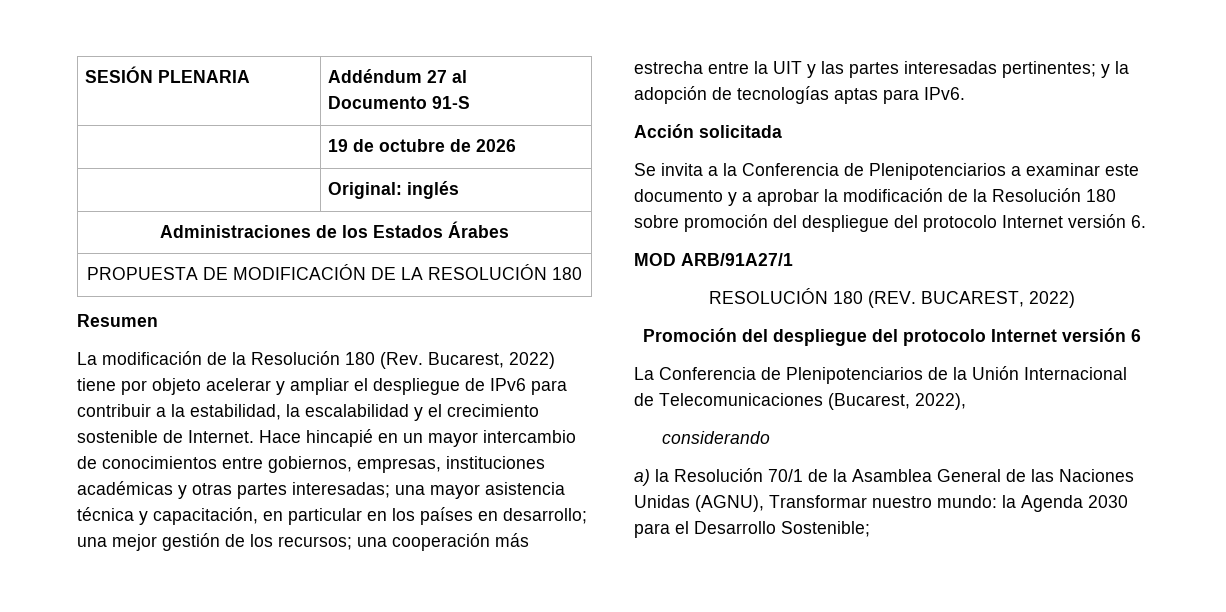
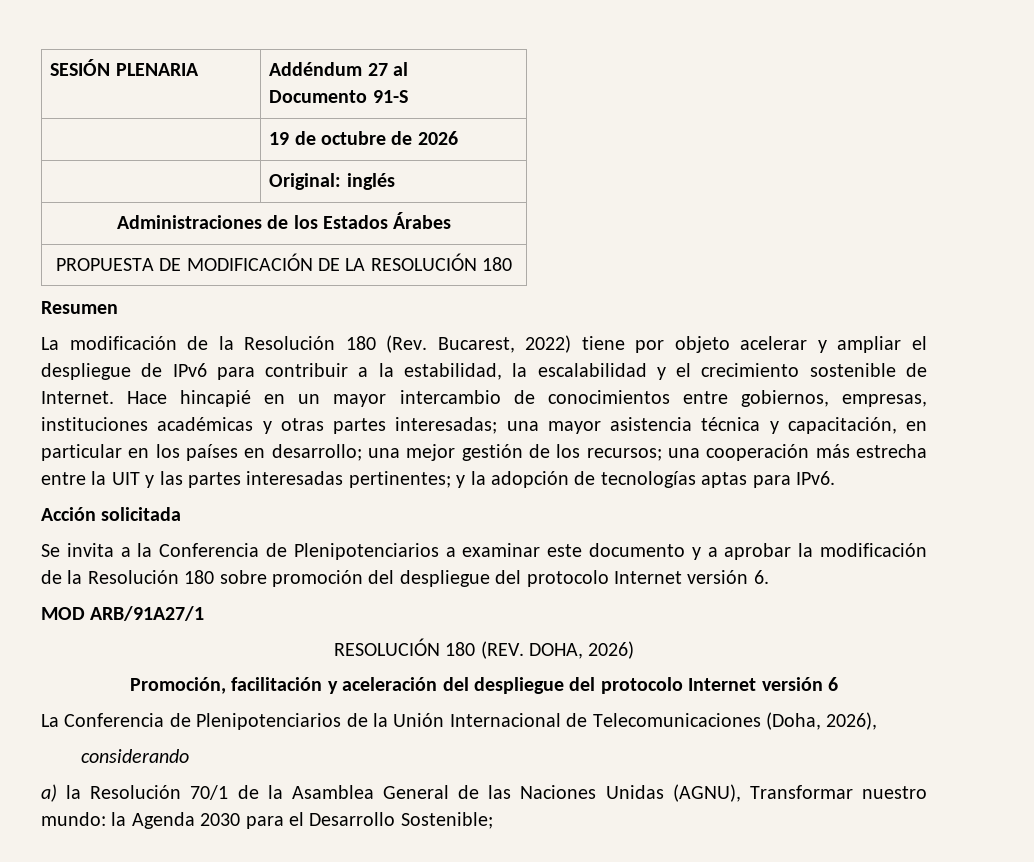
[920,291,1075,308] [642,328,737,342] BUCAREST, 2022) // Promoción -> [528,641,635,659] [130,677,438,694] DOHA, 2026) // Promoción, facilitación y aceleración
[828,393,966,410] (Bucarest, 2022), -> [765,712,878,730] (Doha, 2026),

